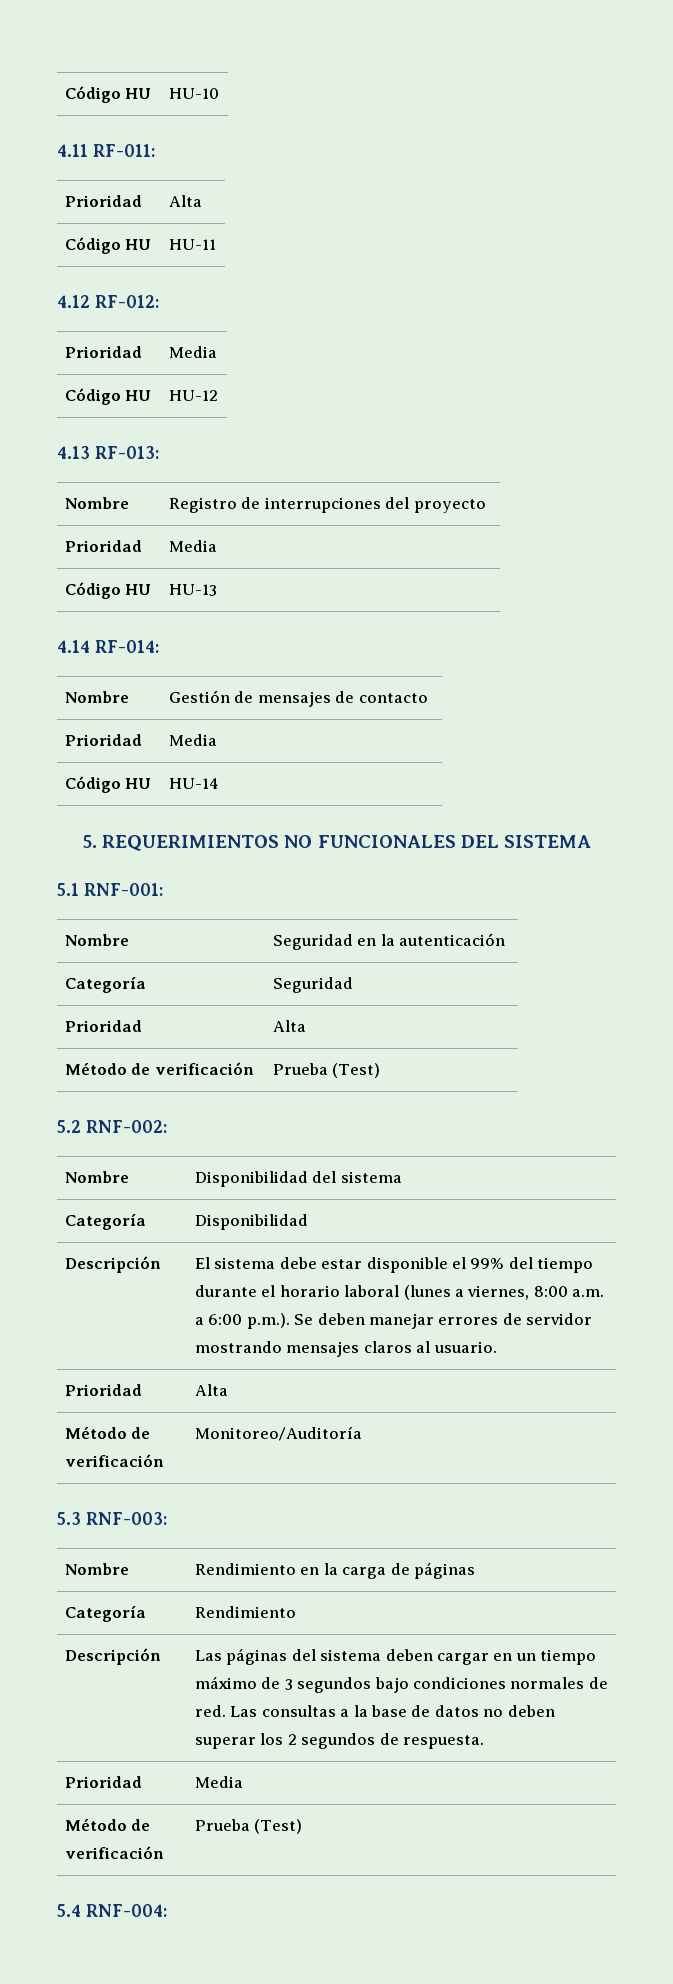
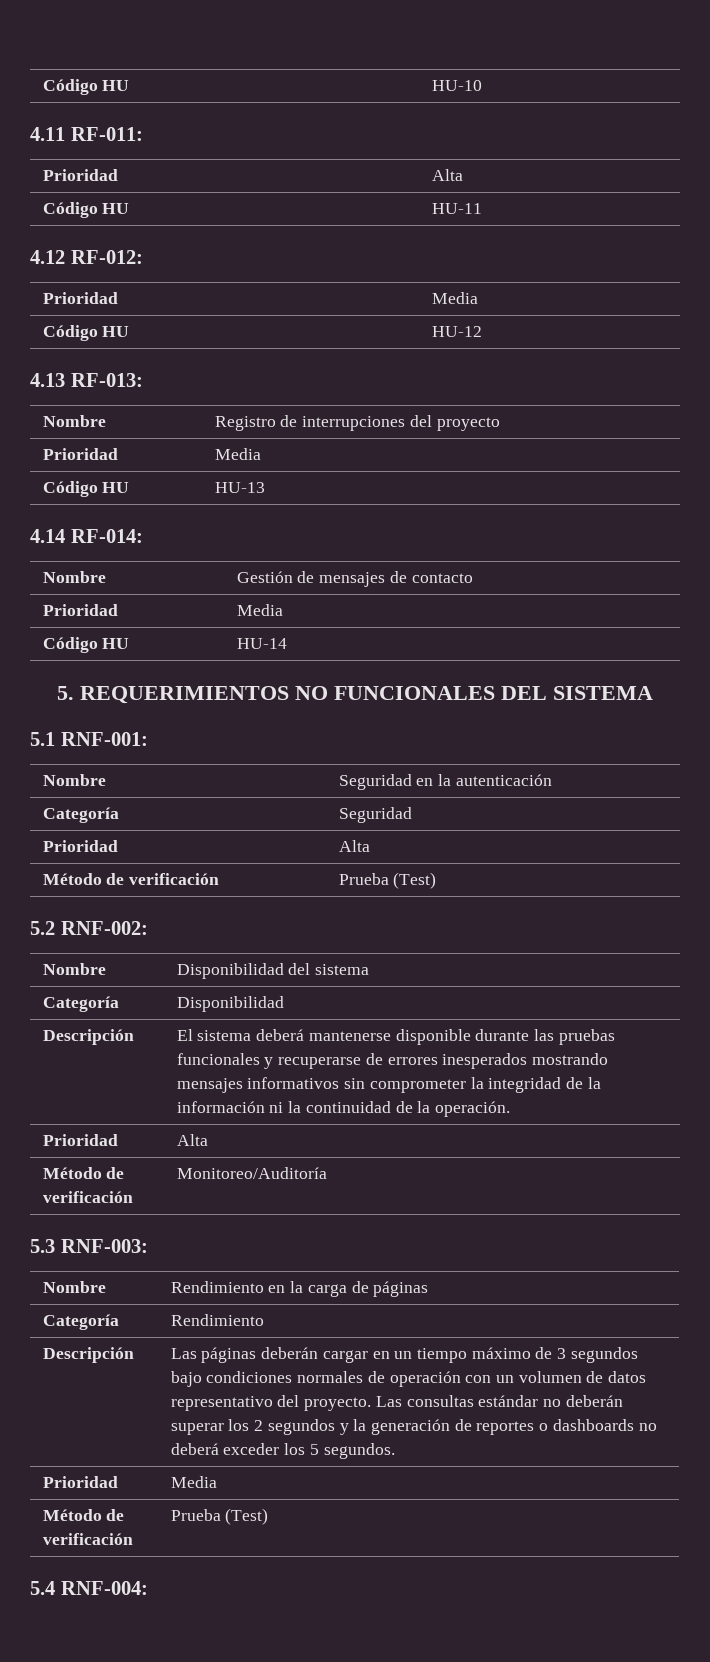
[279,1257,594,1273] [194,1285,605,1300] [194,1313,593,1329] [194,1341,497,1357] debe estar disponible el 99% del tiempo durante el horario laboral (lunes a viernes, 8:00 a.m. a 6:00 p.m.). Se deben manejar errores de servidor mostrando mensajes claros al usuario. -> [256,1029,615,1045] [176,1053,609,1069] [176,1077,601,1093] [176,1101,511,1117] deberá mantenerse disponible durante las pruebas funcionales y recuperarse de errores inesperados mostrando mensajes informativos sin comprometer la integridad de la información ni la continuidad de la operación.
[291,1649,433,1661] del sistema deben -> [261,1347,319,1359] deberán
[194,1705,555,1717] [194,1733,485,1749] red. Las consultas a la base de datos no deben superar los 2 segundos de respuesta. -> [389,1371,647,1387] [170,1395,623,1411] [170,1419,657,1435] [170,1443,395,1459] operación con un volumen de datos representativo del proyecto. Las consultas estándar no deberán superar los 2 segundos y la generación de reportes o dashboards no deberá exceder los 5 segundos.

